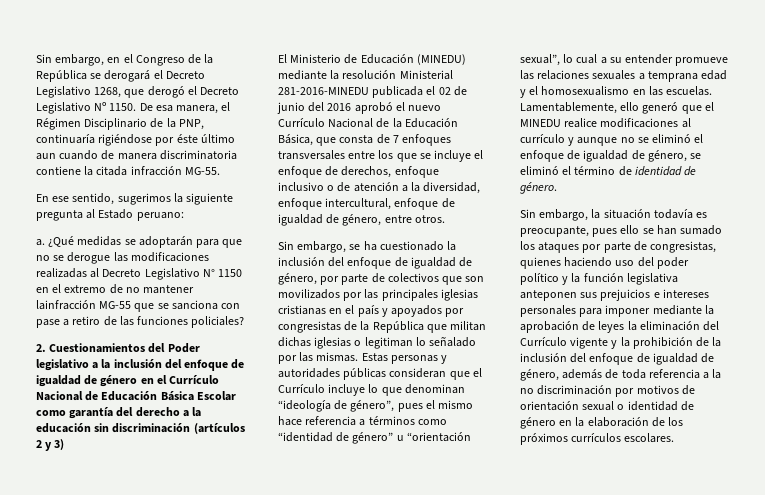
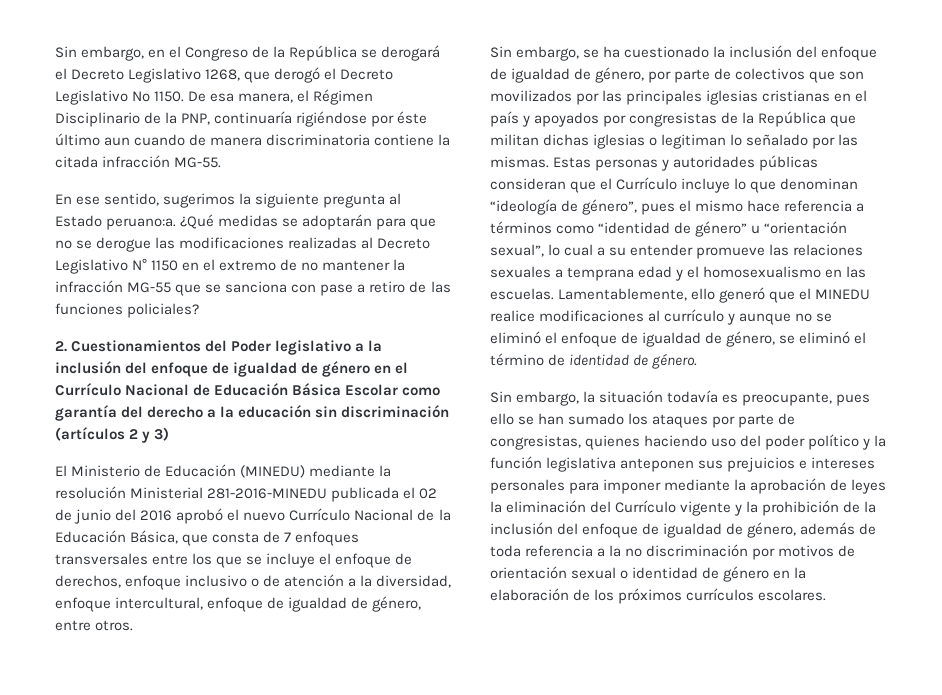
[136,212,184,221] [36,239,45,246] peruano: // a. -> [106,218,177,230] peruano:a.
[36,300,96,310] lainfracción -> [393,259,406,271] [55,280,123,293] la infracción

